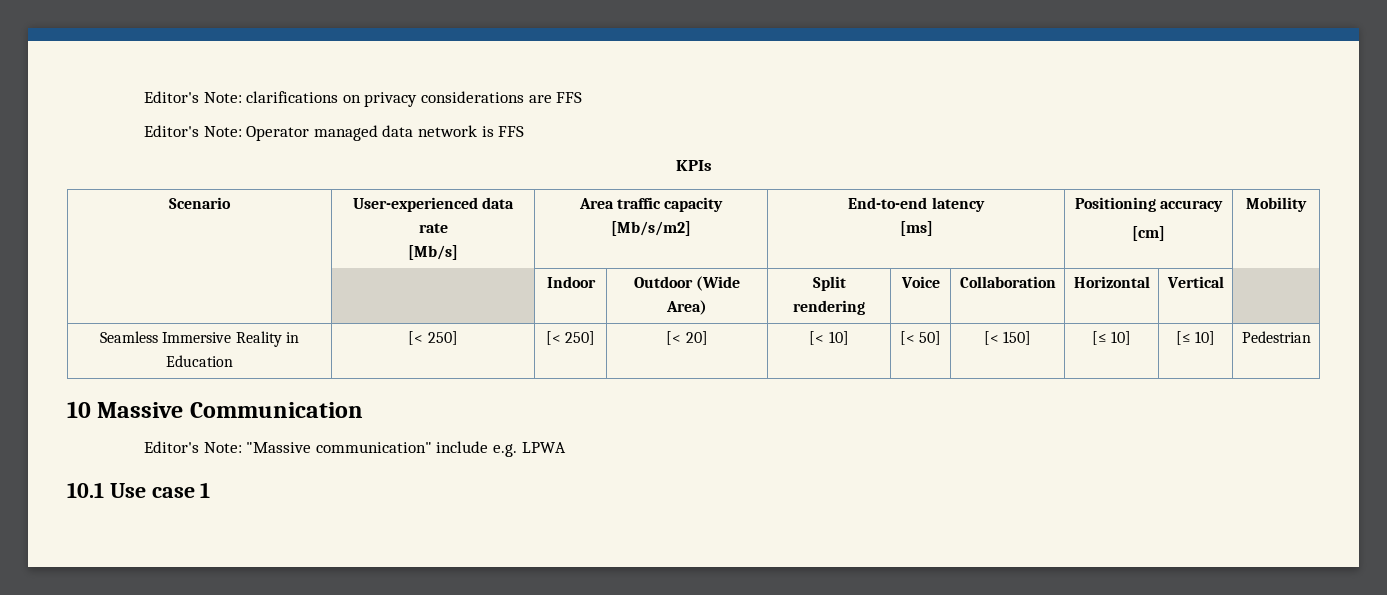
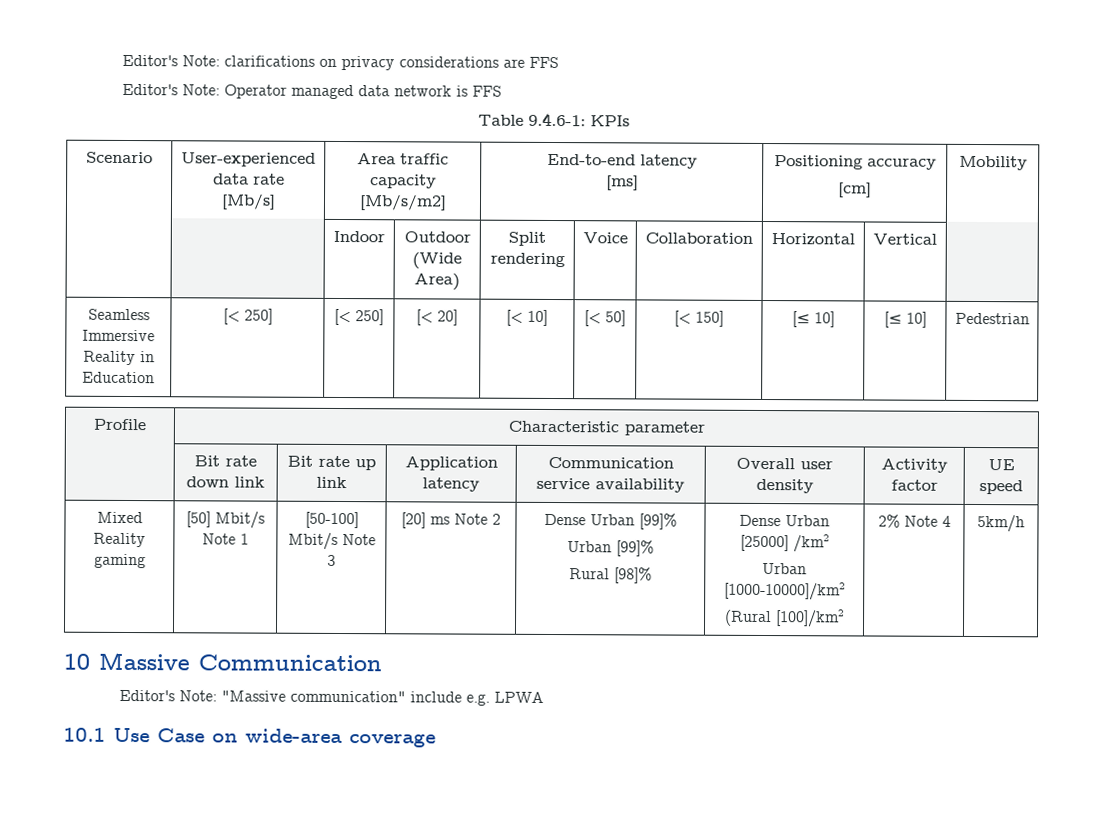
(525, 131) none -> [477,112,586,127] Table 9.4.6-1:
(1311, 337) none -> [93,418,146,431] [507,420,705,436] [194,455,257,467] [186,476,265,488] [287,455,376,471] [316,476,347,489] [404,456,498,471] [422,477,480,492] [547,456,674,469] [536,477,685,493] [736,457,833,470] [755,478,814,494] [880,458,948,473] [890,479,938,491] [987,459,1015,471] [979,480,1023,495] [96,511,143,524] [93,532,146,548] [93,553,146,569] [186,511,265,529] [202,533,249,545] [304,511,359,529] [287,532,376,550] [327,554,336,566] [401,512,501,529] [544,513,677,530] [567,540,654,557] [569,567,652,584] [739,514,830,527] [739,534,830,553] [762,562,807,575] [723,581,846,601] [724,609,845,628] [877,514,951,528] [977,515,1025,533] // Profile | Characteristic parameter // | Bit rate down link | Bit rate up link | Application latency | Communication service availability | Overall user density | Activity factor | UE speed // Mixed Reality gaming | [50] Mbit/s Note 1 | [50-100] Mbit/s Note 3 | [20] ms Note 2 | Dense Urban [99]% // Urban [99]% // Rural [98]% | Dense Urban [25000] /km2 // Urban [1000-10000]/km2 // (Rural [100]/km2 | 2% Note 4 | 5km/h
[151,482,211,498] case 1 -> [157,728,436,748] Case on wide-area coverage

